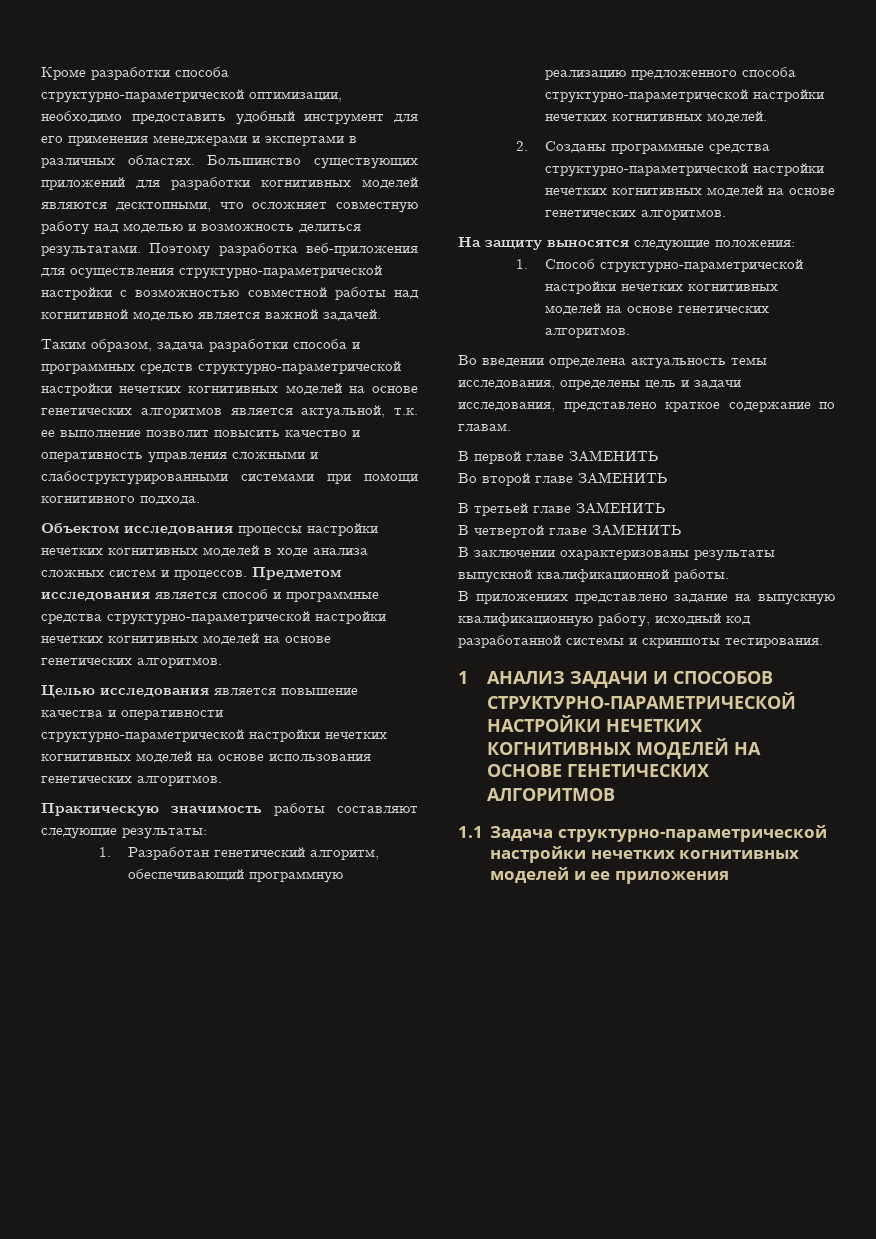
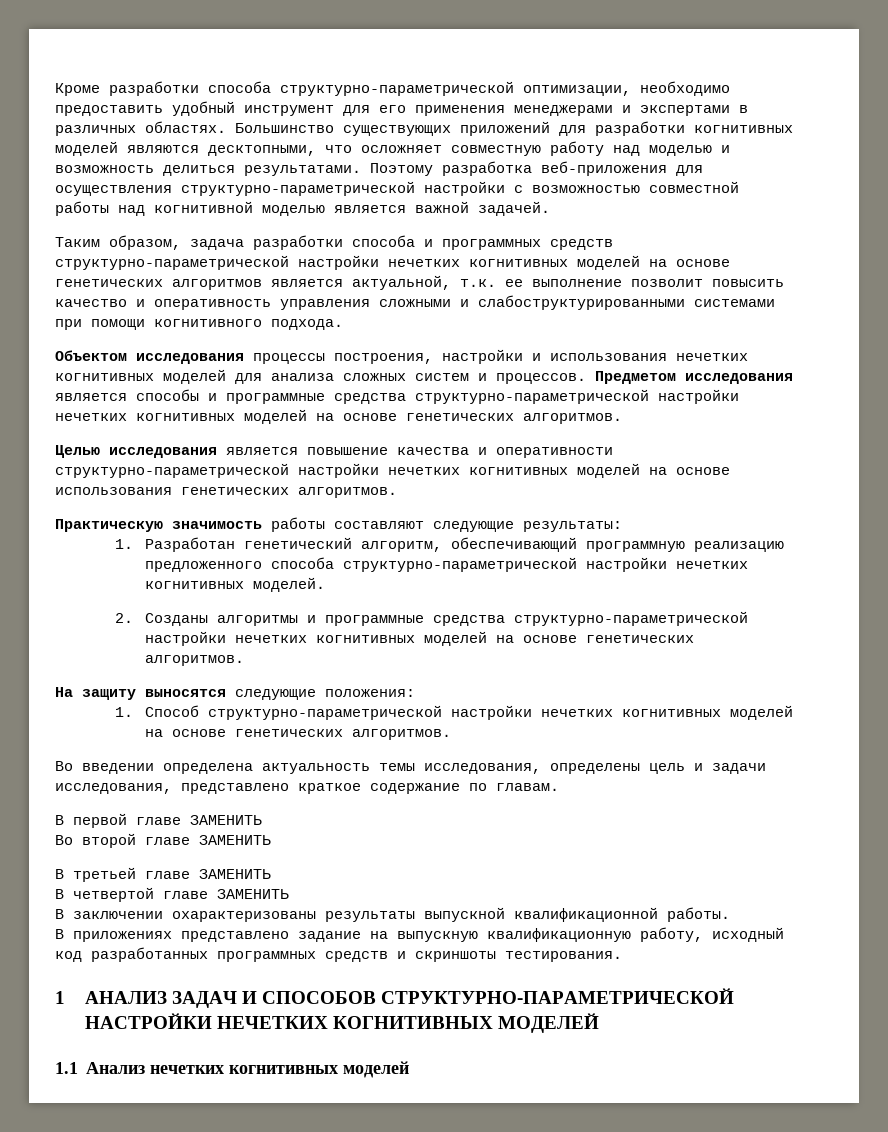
[307,523,378,536] [41,545,308,557] настройки нечетких когнитивных моделей в ходе -> [334,349,748,364] [55,369,262,384] построения, настройки и использования нечетких когнитивных моделей для
[222,589,268,599] способ -> [136,389,199,401] способы
(606, 147) none -> [216,615,316,626] алгоритмы и
[458,635,624,648] разработанной системы -> [91,947,388,962] разработанных программных средств
[569,671,648,688] ЗАДАЧИ -> [172,991,238,1008] ЗАДАЧ
[733,742,761,755] [486,764,709,777] [486,788,615,802] [458,825,827,842] [490,846,800,863] [490,867,729,884] НА ОСНОВЕ ГЕНЕТИЧЕСКИХ АЛГОРИТМОВ // 1.1 Задача структурно-параметрической настройки нечетких когнитивных моделей и ее приложения -> [55,1061,409,1078] // 1.1 Анализ нечетких когнитивных моделей

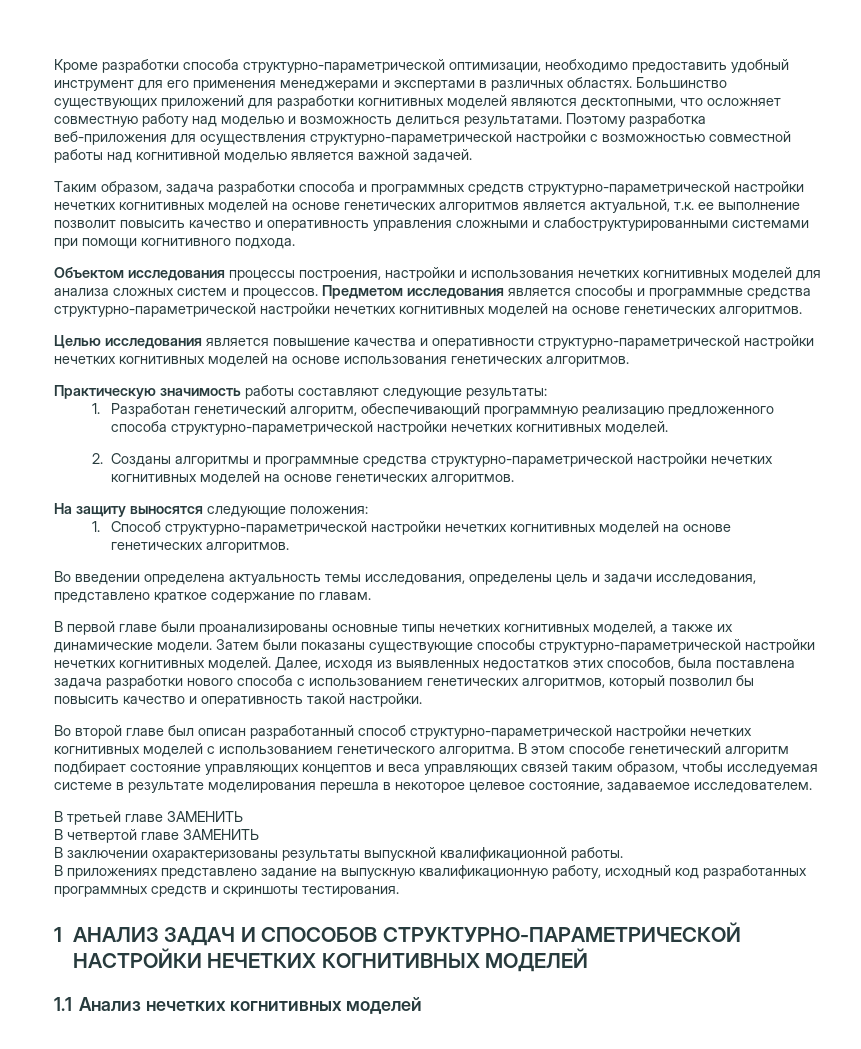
[190,815,262,825] [55,833,271,848] ЗАМЕНИТЬ // Во второй главе ЗАМЕНИТЬ -> [161,621,733,635] [54,639,815,653] [54,657,795,671] [54,675,754,689] [54,693,422,707] [54,725,752,739] [54,743,789,757] [54,761,818,775] [54,782,812,793] были проанализированы основные типы нечетких когнитивных моделей, а также их динамические модели. Затем были показаны существующие способы структурно-параметрической настройки нечетких когнитивных моделей. Далее, исходя из выявленных недостатков этих способов, была поставлена задача разработки нового способа с использованием генетических алгоритмов, который позволил бы повысить качество и оперативность такой настройки. // Во второй главе был описан разработанный способ структурно-параметрической настройки нечетких когнитивных моделей с использованием генетического алгоритма. В этом способе генетический алгоритм подбирает состояние управляющих концептов и веса управляющих связей таким образом, чтобы исследуемая системе в результате моделирования перешла в некоторое целевое состояние, задаваемое исследователем.

